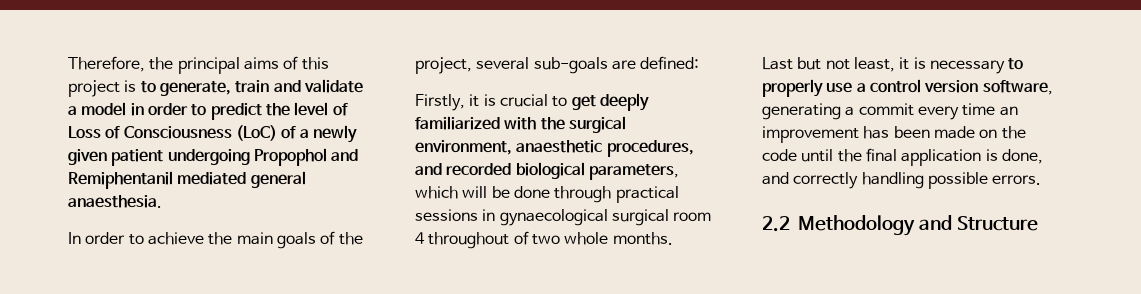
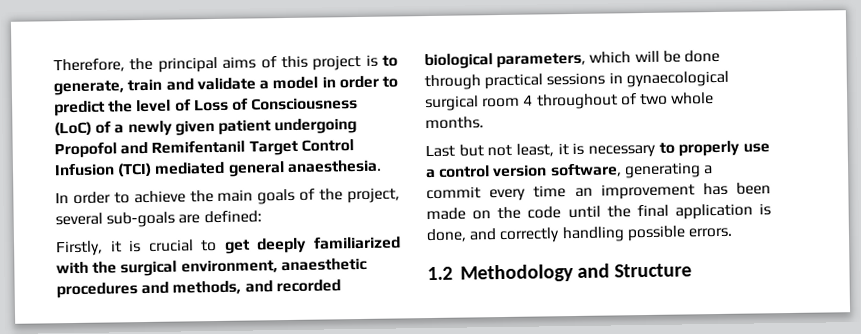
[253,148,359,166] [68,171,173,189] Propophol and Remiphentanil -> [54,139,354,159] [54,162,153,177] Propofol and Remifentanil Target Control Infusion (TCI)
[606,140,694,157] procedures, -> [56,280,242,299] procedures and methods,
[762,216,790,232] 2.2 -> [427,266,453,281] 1.2

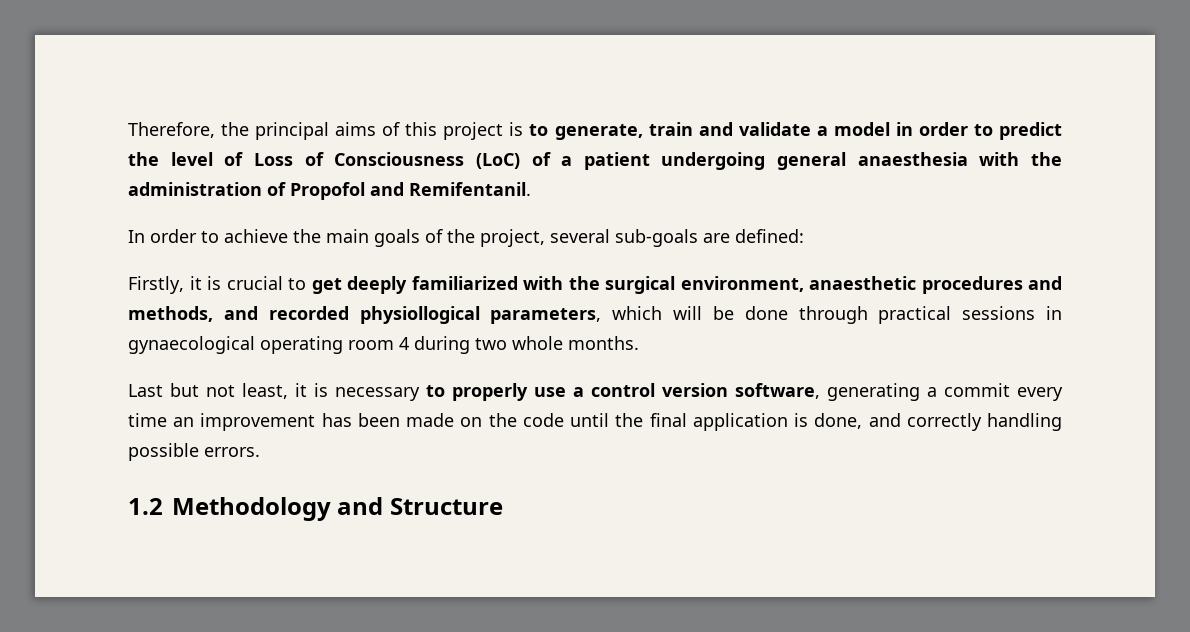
[127,118,358,137] [54,139,354,159] [54,159,382,177] newly given patient undergoing Propofol and Remifentanil Target Control Infusion (TCI) mediated general anaesthesia. -> [583,152,1062,170] [128,182,531,200] patient undergoing general anaesthesia with the administration of Propofol and Remifentanil.
[424,53,493,70] biological -> [359,306,480,324] physiollogical
[425,95,479,112] surgical -> [260,336,343,354] operating
[535,93,637,110] throughout of -> [414,336,470,354] during

